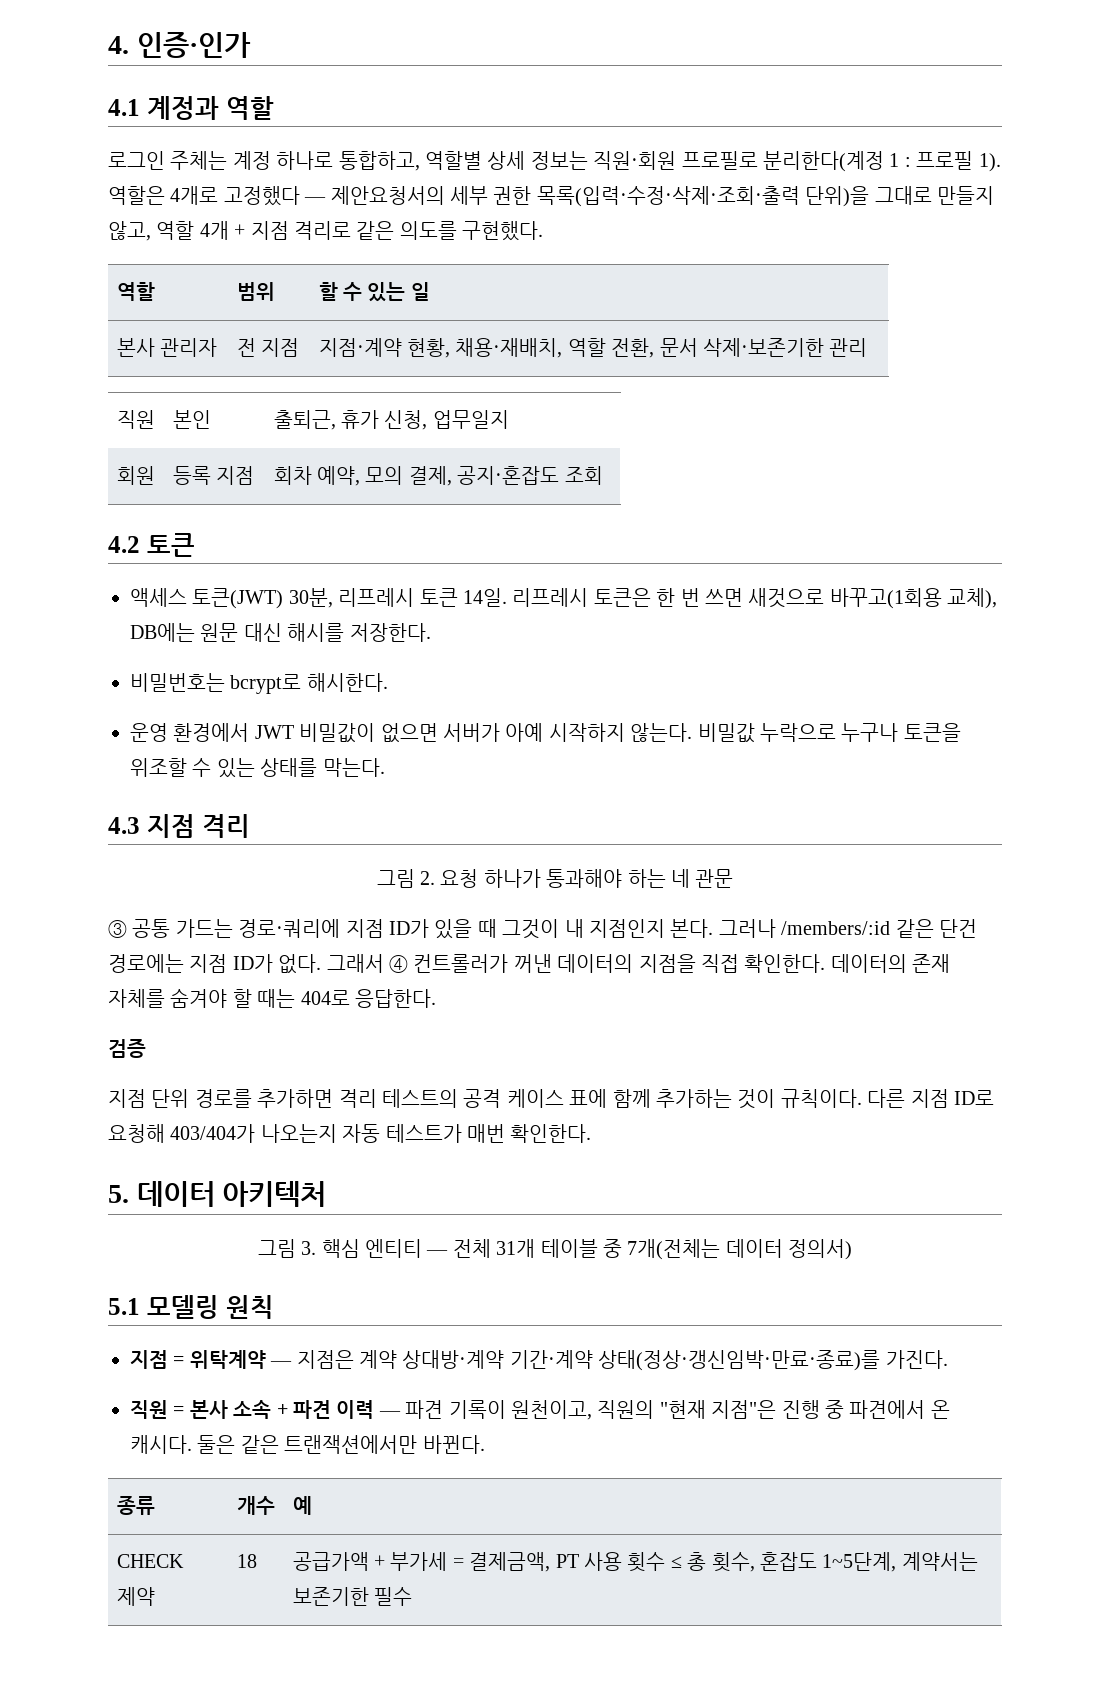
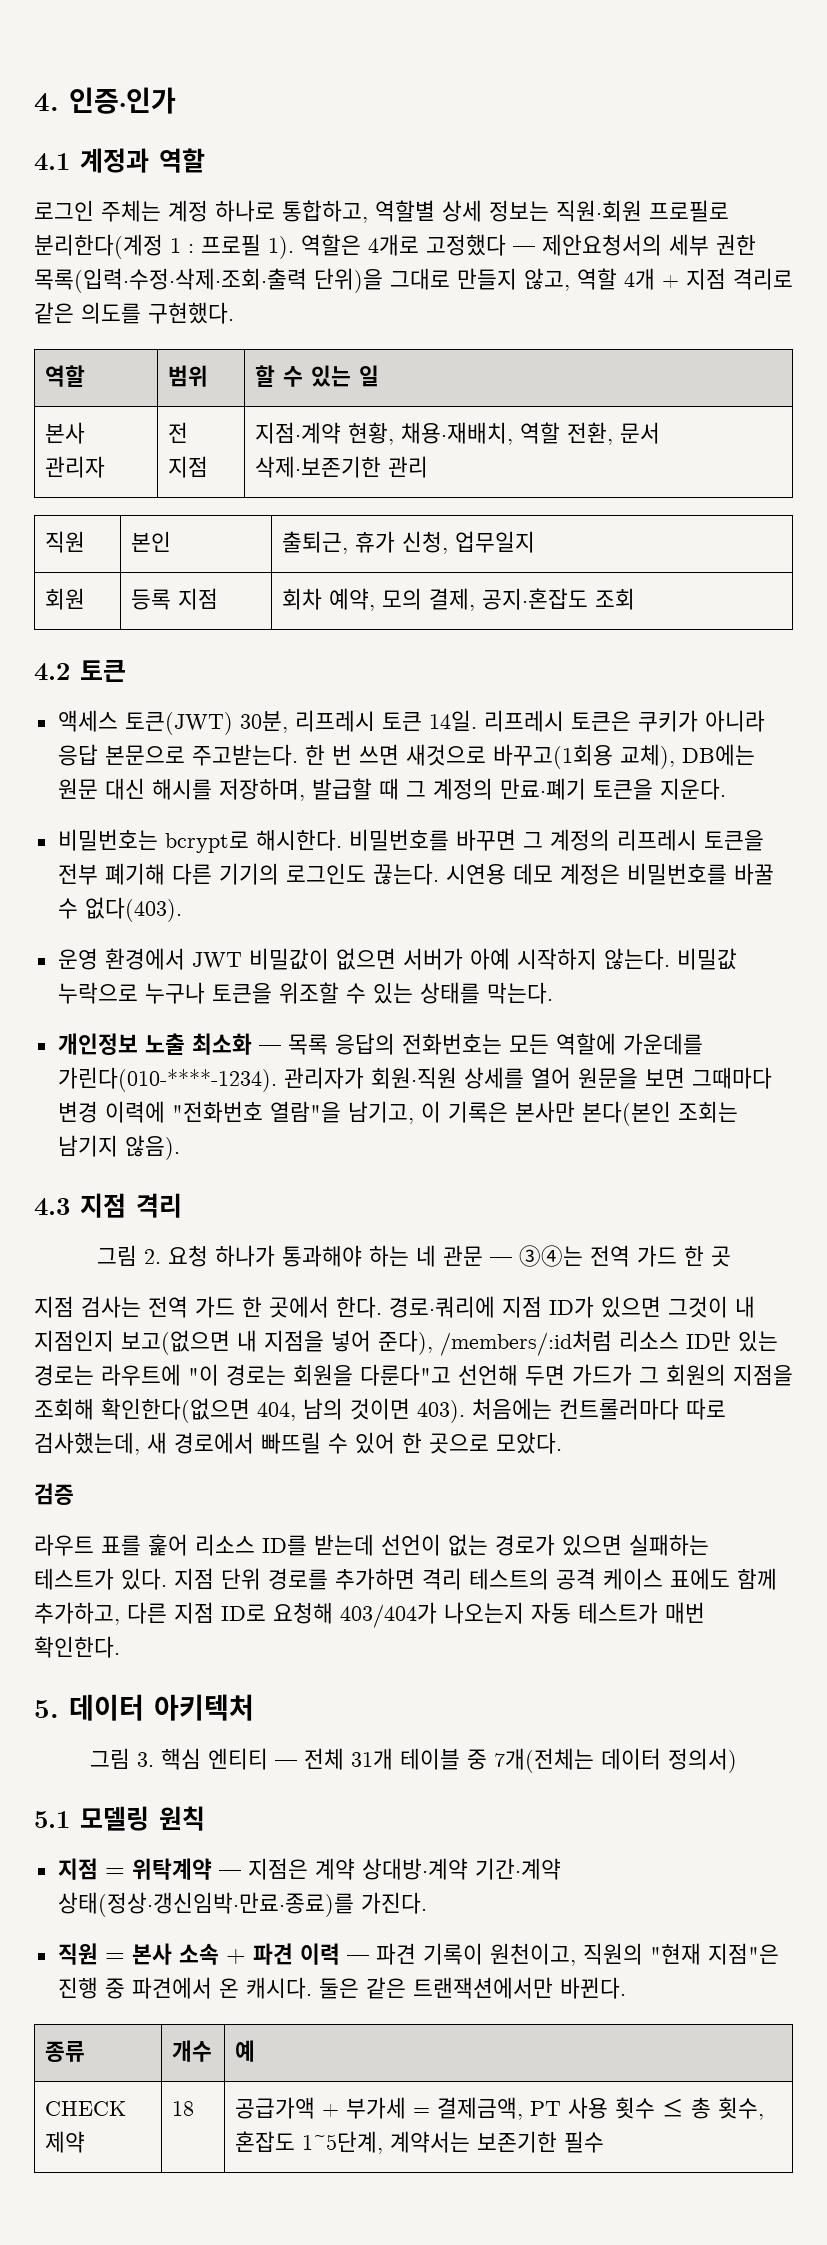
(651, 597) none -> [637,710,765,732] [57,744,298,766] 쿠키가 아니라 응답 본문으로 주고받는다.
[349,623,431,642] [130,673,388,694] 저장한다. // 비밀번호는 bcrypt로 해시한다. -> [218,778,726,801] [57,829,764,853] [57,863,774,885] [57,897,182,922] 저장하며, 발급할 때 그 계정의 만료·폐기 토큰을 지운다. // 비밀번호는 bcrypt로 해시한다. 비밀번호를 바꾸면 그 계정의 리프레시 토큰을 전부 폐기해 다른 기기의 로그인도 끊는다. 시연용 데모 계정은 비밀번호를 바꿀 수 없다(403).
(385, 767) none -> [57,1033,703,1055] [57,1067,772,1092] [57,1101,738,1126] [57,1135,180,1160] // 개인정보 노출 최소화 — 목록 응답의 전화번호는 모든 역할에 가운데를 가린다(010-****-1234). 관리자가 회원·직원 상세를 열어 원문을 보면 그때마다 변경 이력에 "전화번호 열람"을 남기고, 이 기록은 본사만 본다(본인 조회는 남기지 않음).
[108,919,233,938] // ③ 공통 가드는 -> [489,1245,731,1267] [34,1296,382,1318] — ③④는 전역 가드 한 곳 // 지점 검사는 전역 가드 한 곳에서 한다.
[434,919,497,939] 있을 때 -> [601,1296,661,1318] 있으면
[670,919,977,938] [108,954,951,974] [108,988,436,1008] [108,1039,146,1058] 본다. 그러나 /members/:id 같은 단건 경로에는 지점 ID가 없다. 그래서 ④ 컨트롤러가 꺼낸 데이터의 지점을 직접 확인한다. 데이터의 존재 자체를 숨겨야 할 때는 404로 응답한다. // 검증 // -> [121,1330,778,1356] [34,1364,793,1386] [34,1398,726,1423] [34,1432,562,1455] [34,1483,74,1505] [34,1534,709,1556] [34,1568,167,1590] 보고(없으면 내 지점을 넣어 준다), /members/:id처럼 리소스 ID만 있는 경로는 라우트에 "이 경로는 회원을 다룬다"고 선언해 두면 가드가 그 회원의 지점을 조회해 확인한다(없으면 404, 남의 것이면 403). 처음에는 컨트롤러마다 따로 검사했는데, 새 경로에서 빠뜨릴 수 있어 한 곳으로 모았다. // 검증 // 라우트 표를 훑어 리소스 ID를 받는데 선언이 없는 경로가 있으면 실패하는 테스트가 있다.
[569,1089,862,1109] 표에 함께 추가하는 것이 규칙이다. -> [670,1568,777,1590] [34,1602,120,1625] 표에도 함께 추가하고,

